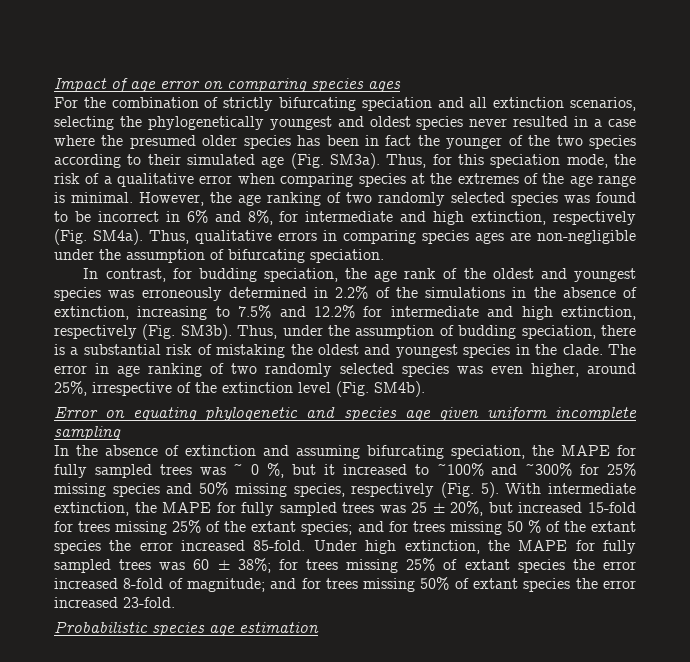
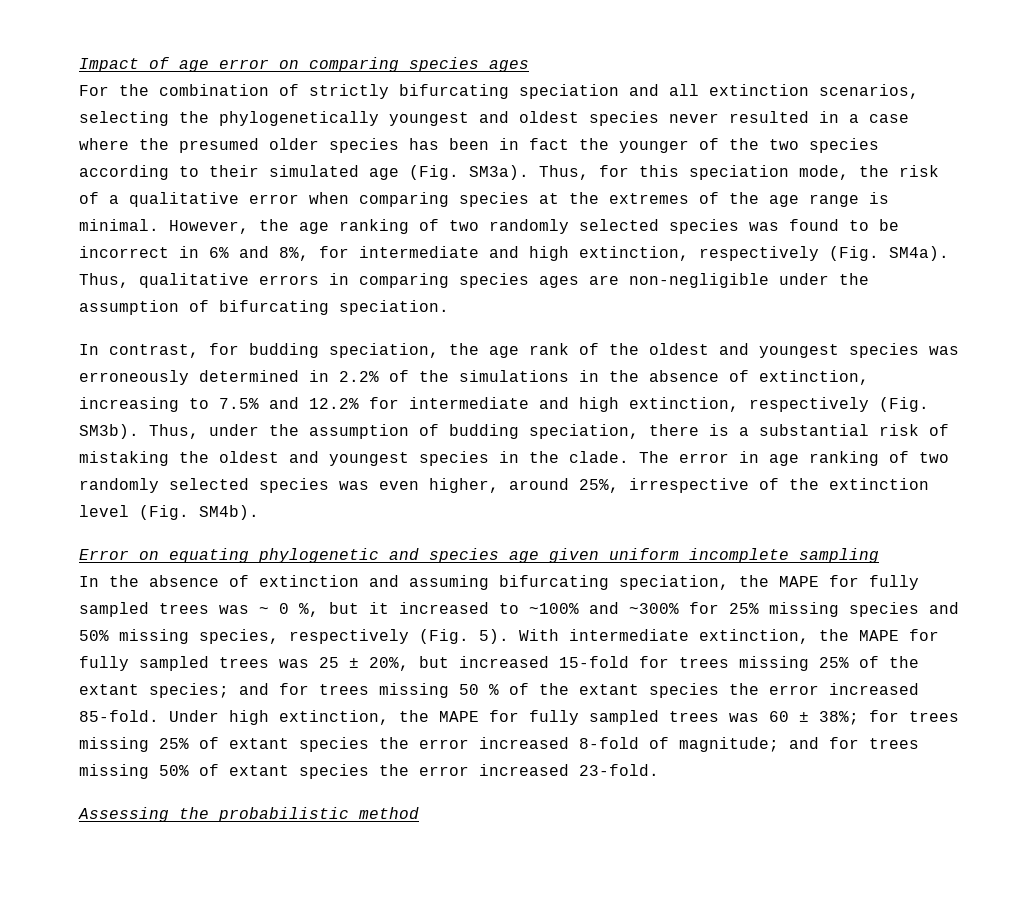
[54,621,319,636] Probabilistic species age estimation -> [78,807,419,822] Assessing the probabilistic method

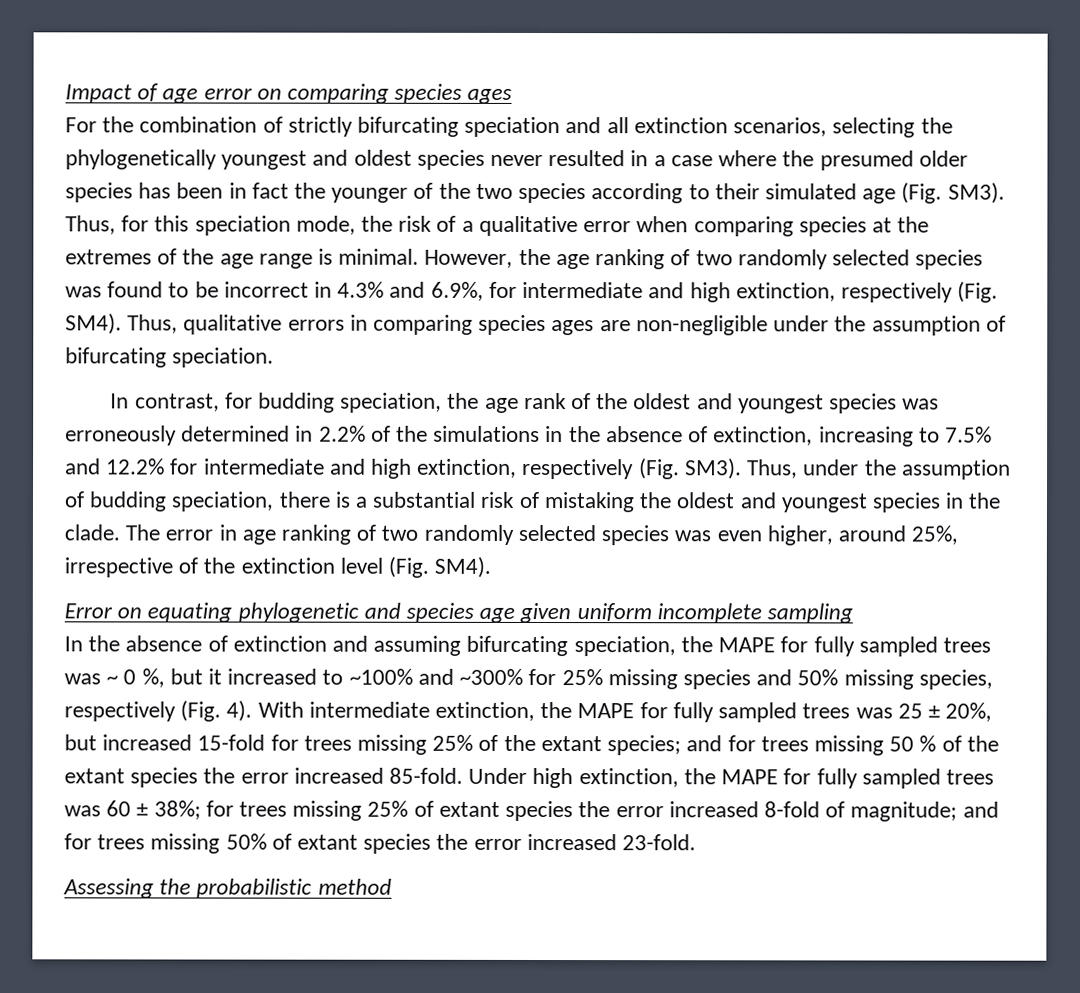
[469,165,529,180] SM3a). -> [947,182,1005,204] SM3).
[209,246,949,261] 6% and 8%, for intermediate and high extinction, respectively (Fig. SM4a). -> [337,281,999,303] [65,313,122,335] 4.3% and 6.9%, for intermediate and high extinction, respectively (Fig. SM4).
[79,424,139,439] SM3b). -> [684,458,742,480] SM3).
[199,505,259,520] SM4b). -> [434,556,492,578] SM4).
[479,629,509,644] 5). -> [226,700,253,722] 4).

